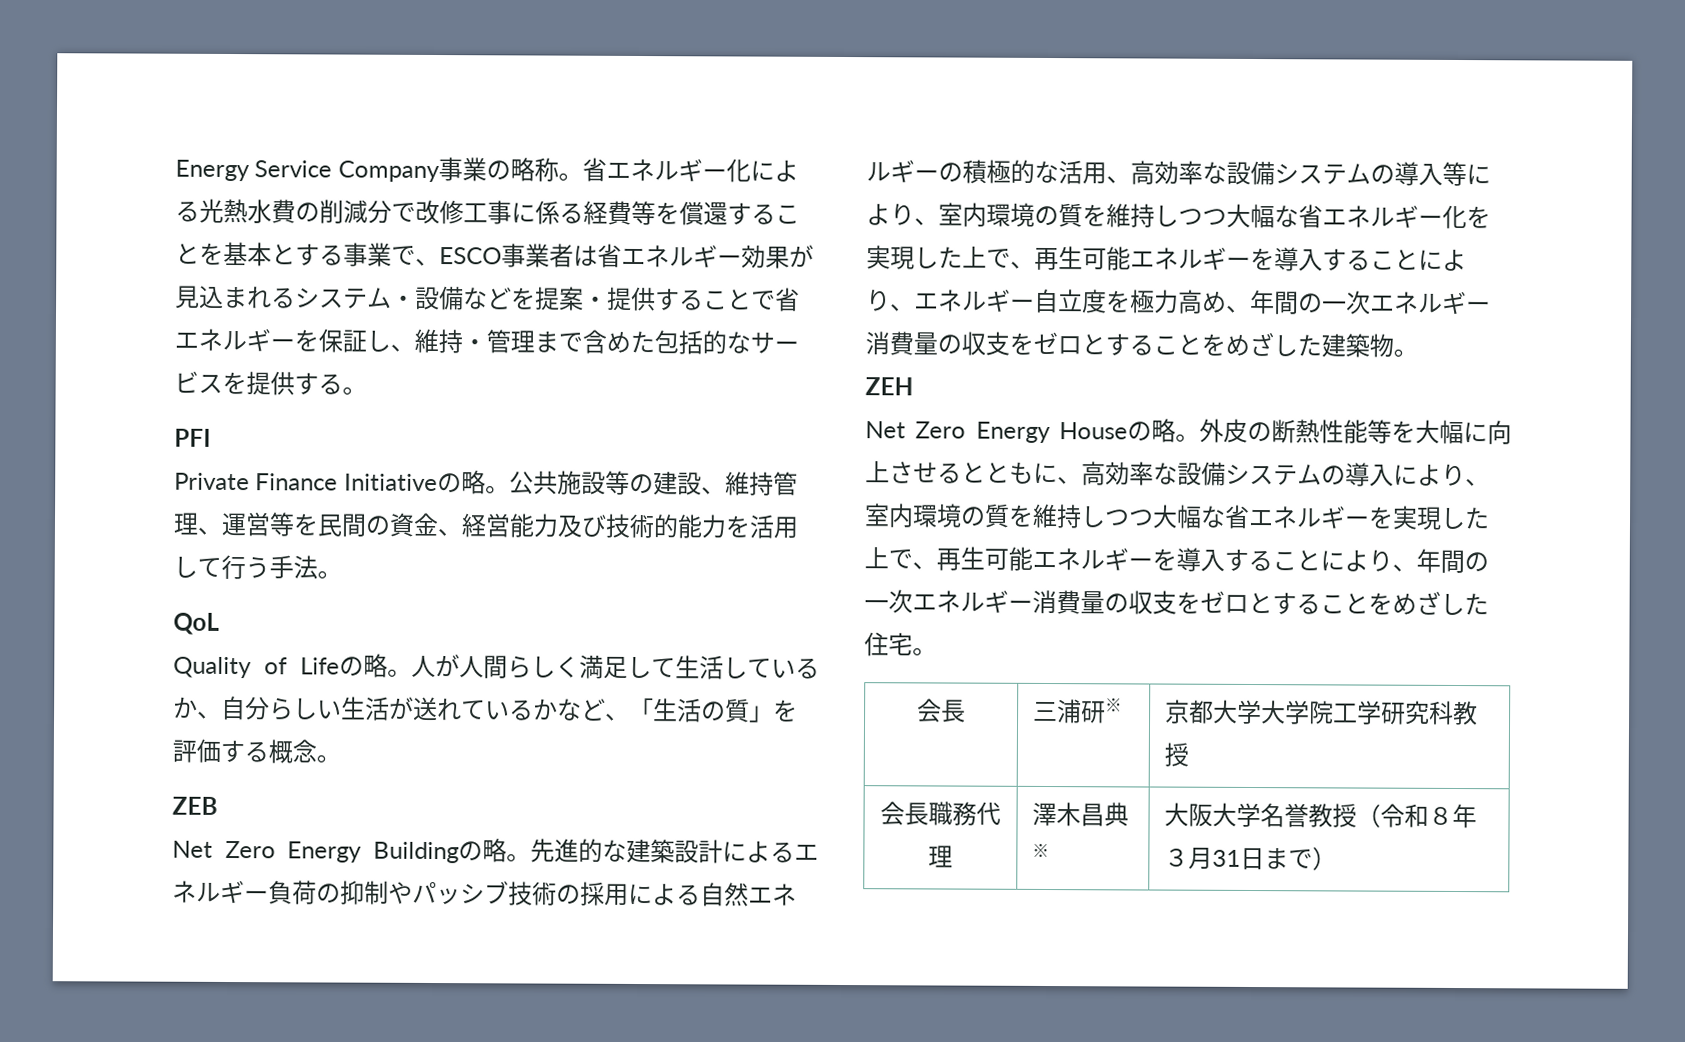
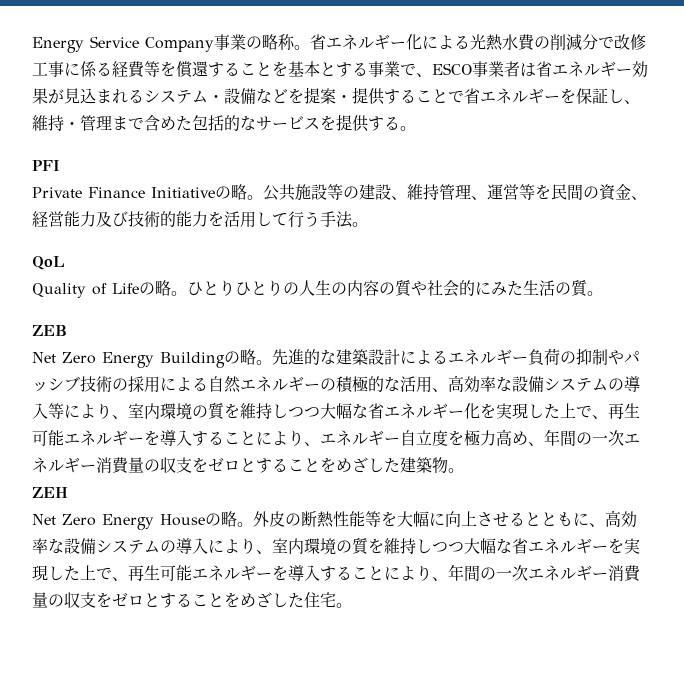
[411,654,820,680] [173,695,798,723] [172,738,317,764] 人が人間らしく満足して生活しているか、自分らしい生活が送れているかなど、「生活の質」を評価する概念 -> [187,280,588,297] ひとりひとりの人生の内容の質や社会的にみた生活の質
[917,698,966,723] [1032,698,1123,724] [1164,699,1478,726] [1163,742,1189,767] [880,801,1001,826] [928,845,953,868] [1031,801,1129,827] [1031,843,1050,858] [1163,802,1477,829] [1163,847,1337,871] // 会長 | 三浦研※ | 京都大学大学院工学研究科教授 // 会長職務代理 | 澤木昌典※ | 大阪大学名誉教授（令和８年３月31日まで） -> (352, 605) none

